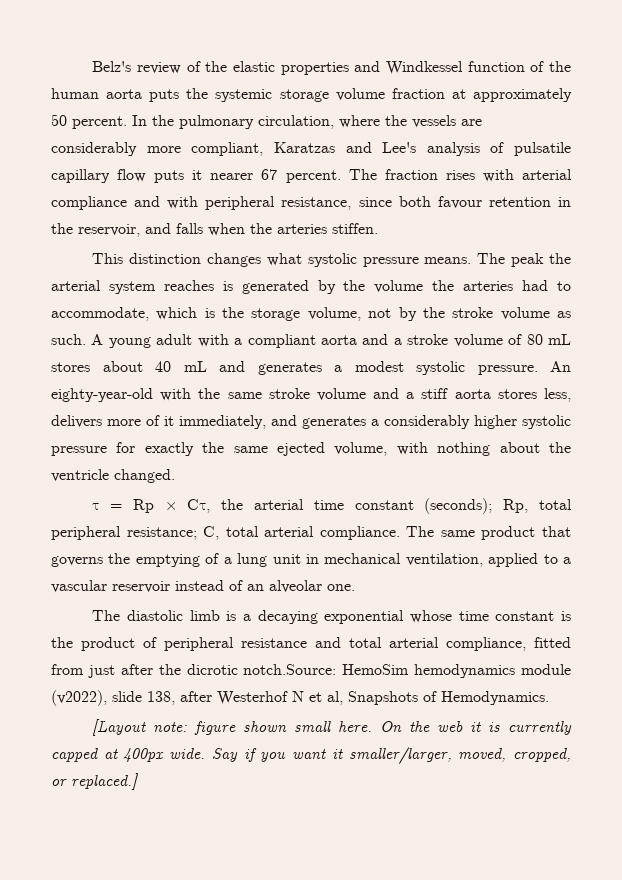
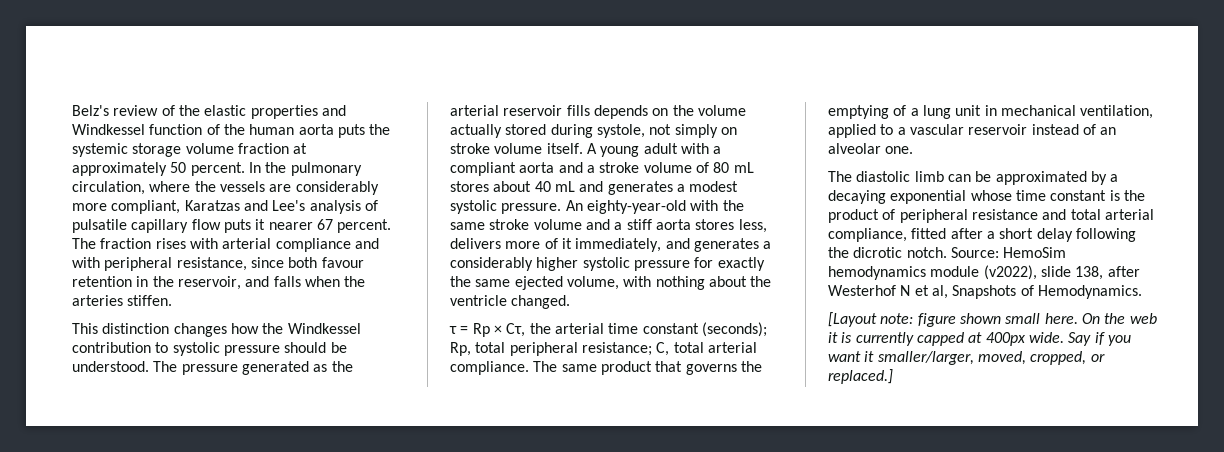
[266,253,571,267] [51,280,572,294] [51,307,572,321] [51,334,86,345] what systolic pressure means. The peak the arterial system reaches is generated by the volume the arteries had to accommodate, which is the storage volume, not by the stroke volume as such. -> [230,323,361,334] [72,342,347,356] [72,361,353,375] [450,105,746,119] [450,124,737,138] [450,143,583,154] how the Windkessel contribution to systolic pressure should be understood. The pressure generated as the arterial reservoir fills depends on the volume actually stored during systole, not simply on stroke volume itself.
[226,611,237,621] is -> [947,171,1107,185] can be approximated by
[51,664,337,678] from just after the dicrotic notch.Source: -> [950,228,1136,242] [828,247,999,258] after a short delay following the dicrotic notch. Source:

